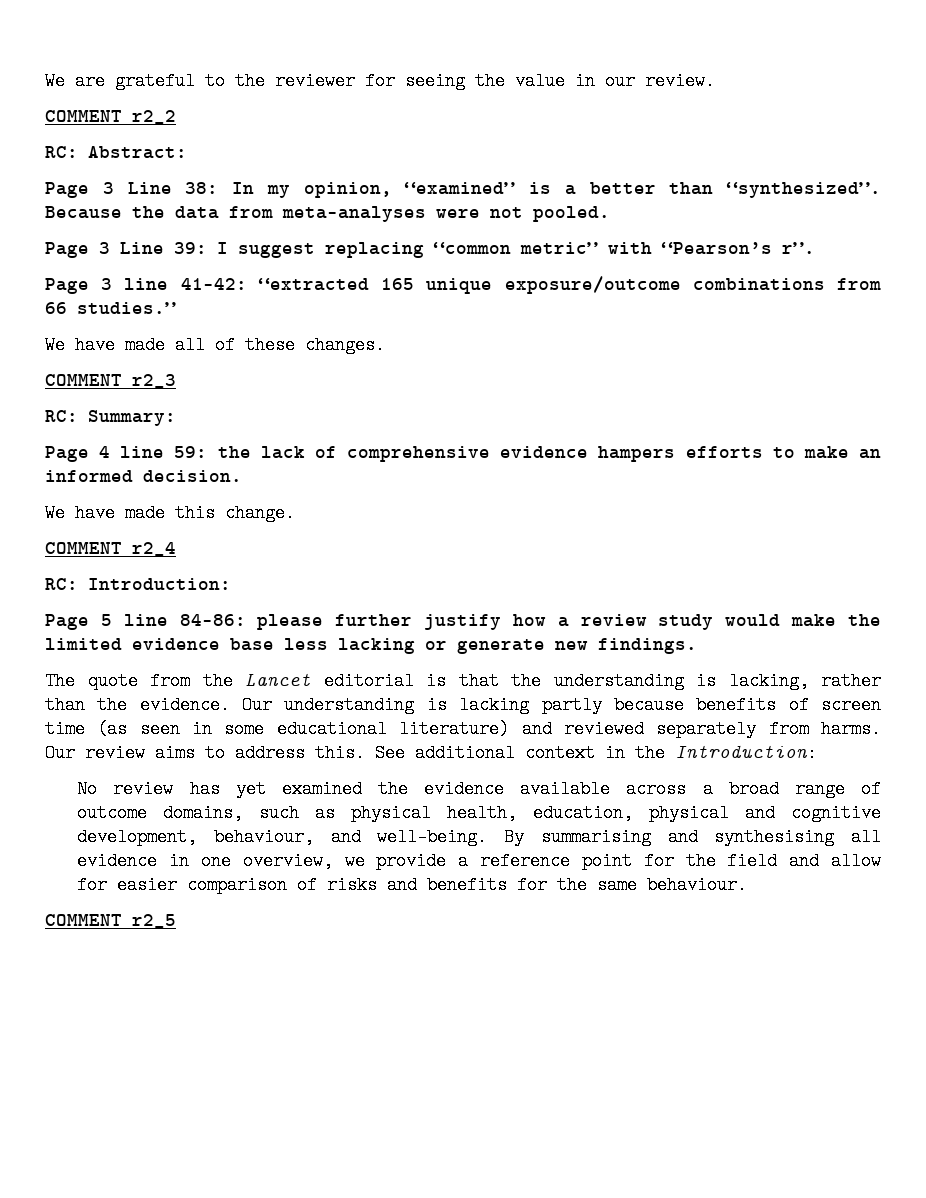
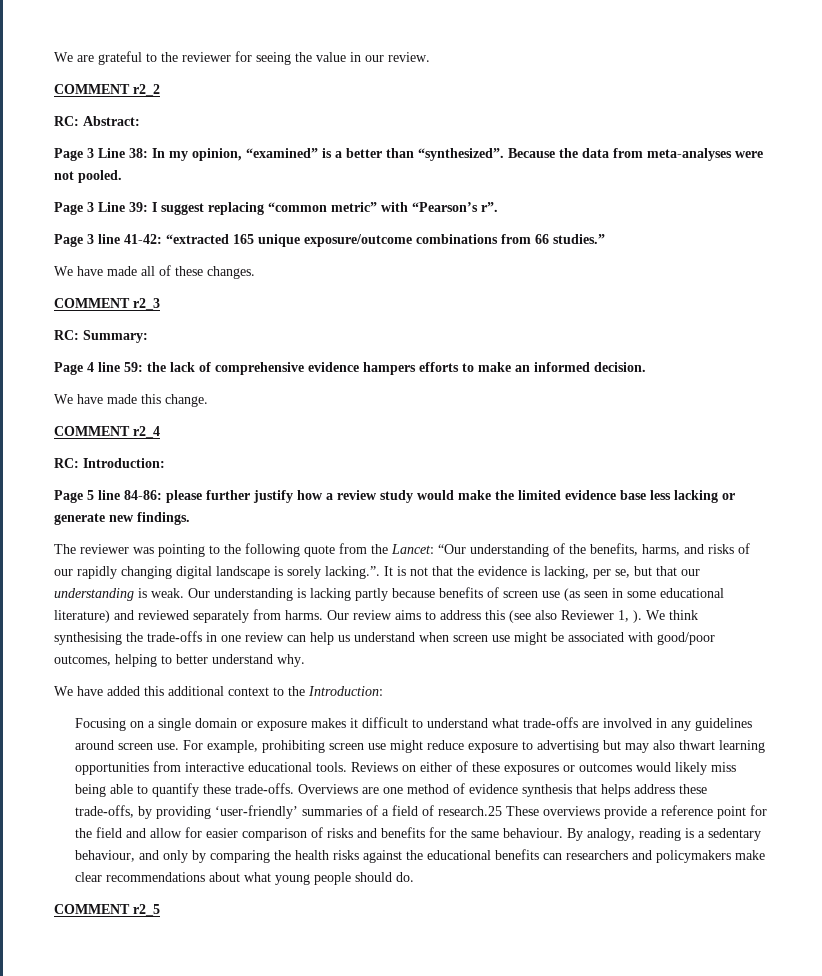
[87,672,881,690] [45,696,230,714] quote from the Lancet editorial is that the understanding is lacking, rather than the evidence. -> [80,543,750,557] [54,566,700,579] [54,588,184,601] reviewer was pointing to the following quote from the Lancet: “Our understanding of the benefits, harms, and risks of our rapidly changing digital landscape is sorely lacking.”. It is not that the evidence is lacking, per se, but that our understanding is weak.
[45,720,85,738] time -> [542,591,560,598] use
[315,744,405,762] this. See -> [485,610,698,623] [54,631,715,645] [54,654,305,667] [54,686,164,696] this (see also Reviewer 1, ). We think synthesising the trade-offs in one review can help us understand when screen use might be associated with good/poor outcomes, helping to better understand why. // We have added this
[605,744,625,762] in -> [273,687,284,696] to
[77,780,881,798] [77,804,881,822] [77,828,882,846] [77,852,365,870] No review has yet examined the evidence available across a broad range of outcome domains, such as physical health, education, physical and cognitive development, behaviour, and well-being. By summarising and synthesising all evidence in one overview, we -> [75,717,753,731] [75,740,766,753] [75,761,737,775] [75,783,708,797] [75,805,601,819] Focusing on a single domain or exposure makes it difficult to understand what trade-offs are involved in any guidelines around screen use. For example, prohibiting screen use might reduce exposure to advertising but may also thwart learning opportunities from interactive educational tools. Reviews on either of these exposures or outcomes would likely miss being able to quantify these trade-offs. Overviews are one method of evidence synthesis that helps address these trade-offs, by providing ‘user-friendly’ summaries of a field of research.25 These overviews
(748, 885) none -> [567,828,762,841] [75,849,766,863] [75,872,415,885] By analogy, reading is a sedentary behaviour, and only by comparing the health risks against the educational benefits can researchers and policymakers make clear recommendations about what young people should do.

